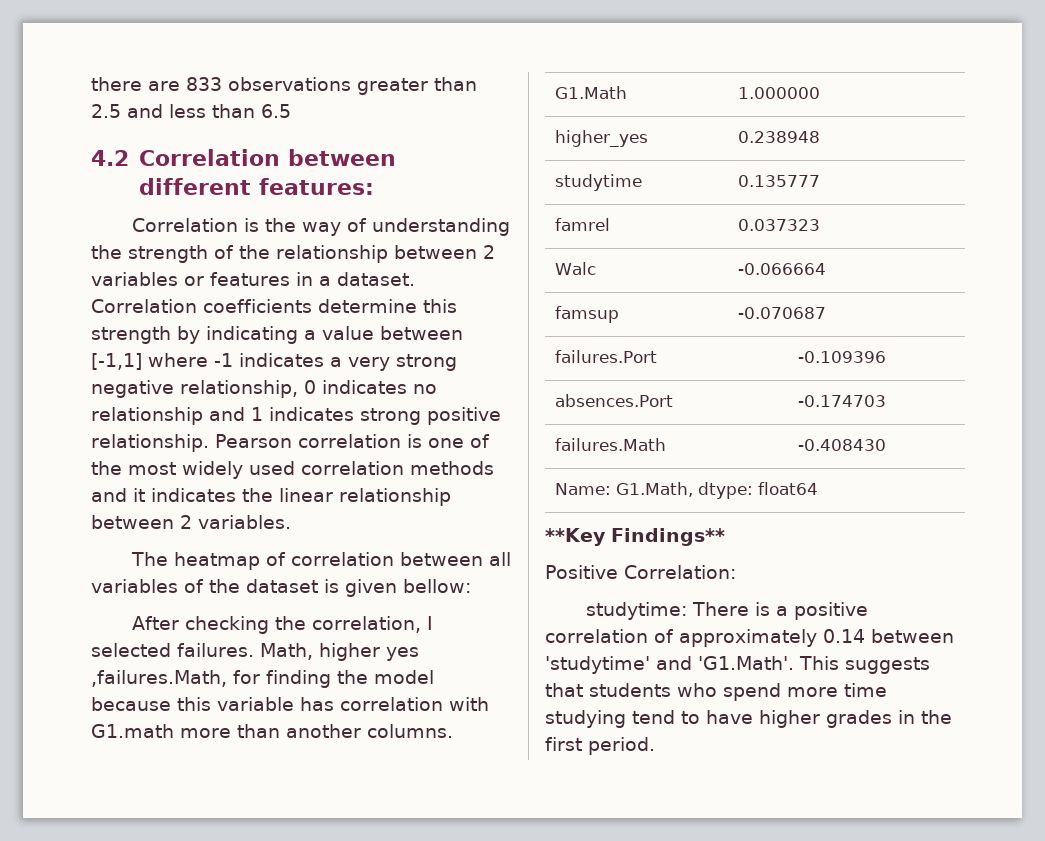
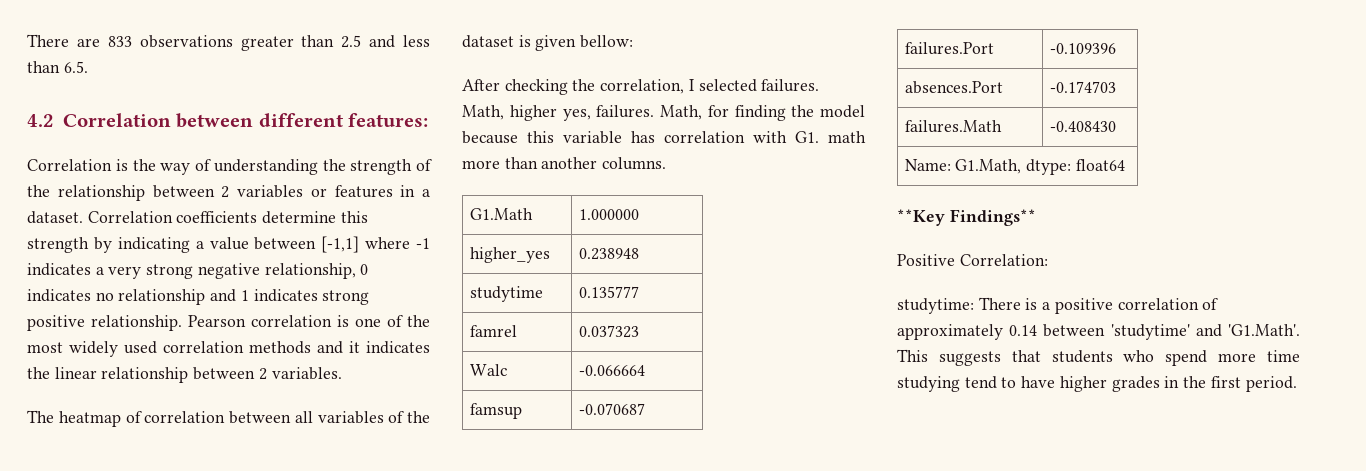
[91,77,142,91] there -> [27,34,69,47] There
[261,104,291,118] 6.5 -> [63,61,88,73] 6.5.
[386,647,419,661] [91,670,227,687] yes ,failures.Math, -> [562,105,702,121] yes, failures. Math,
[91,724,174,738] G1.math -> [795,131,866,143] G1. math

